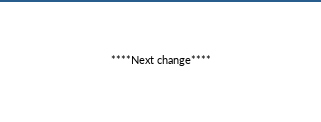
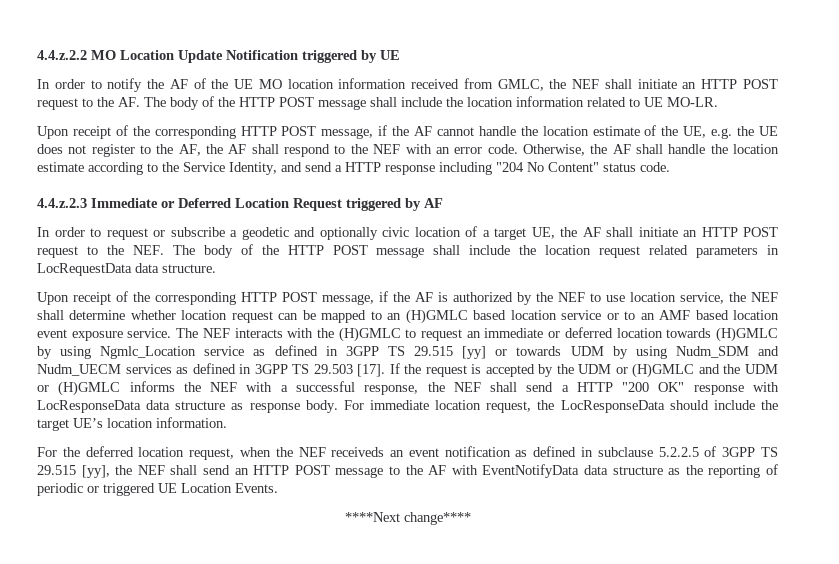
(110, 59) none -> [37,50,400,63] [37,78,779,92] [37,96,718,110] [37,125,779,139] [37,144,779,157] [37,162,670,175] [37,198,443,211] [37,226,778,240] [37,244,780,258] [37,263,216,276] [37,291,778,305] [37,309,780,324] [37,327,778,342] [37,345,780,359] [37,363,778,378] [37,381,780,396] [37,400,778,413] [37,417,227,431] [37,446,778,460] [37,464,779,478] [37,483,278,496] 4.4.z.2.2 MO Location Update Notification triggered by UE // In order to notify the AF of the UE MO location information received from GMLC, the NEF shall initiate an HTTP POST request to the AF. The body of the HTTP POST message shall include the location information related to UE MO-LR. // Upon receipt of the corresponding HTTP POST message, if the AF cannot handle the location estimate of the UE, e.g. the UE does not register to the AF, the AF shall respond to the NEF with an error code. Otherwise, the AF shall handle the location estimate according to the Service Identity, and send a HTTP response including "204 No Content" status code. // 4.4.z.2.3 Immediate or Deferred Location Request triggered by AF // In order to request or subscribe a geodetic and optionally civic location of a target UE, the AF shall initiate an HTTP POST request to the NEF. The body of the HTTP POST message shall include the location request related parameters in LocRequestData data structure. // Upon receipt of the corresponding HTTP POST message, if the AF is authorized by the NEF to use location service, the NEF shall determine whether location request can be mapped to an (H)GMLC based location service or to an AMF based location event exposure service. The NEF interacts with the (H)GMLC to request an immediate or deferred location towards (H)GMLC by using Ngmlc_Location service as defined in 3GPP TS 29.515 [yy] or towards UDM by using Nudm_SDM and Nudm_UECM services as defined in 3GPP TS 29.503 [17]. If the request is accepted by the UDM or (H)GMLC and the UDM or (H)GMLC informs the NEF with a successful response, the NEF shall send a HTTP "200 OK" response with LocResponseData data structure as response body. For immediate location request, the LocResponseData should include the target UE’s location information. // For the deferred location request, when the NEF receiveds an event notification as defined in subclause 5.2.2.5 of 3GPP TS 29.515 [yy], the NEF shall send an HTTP POST message to the AF with EventNotifyData data structure as the reporting of periodic or triggered UE Location Events. //

